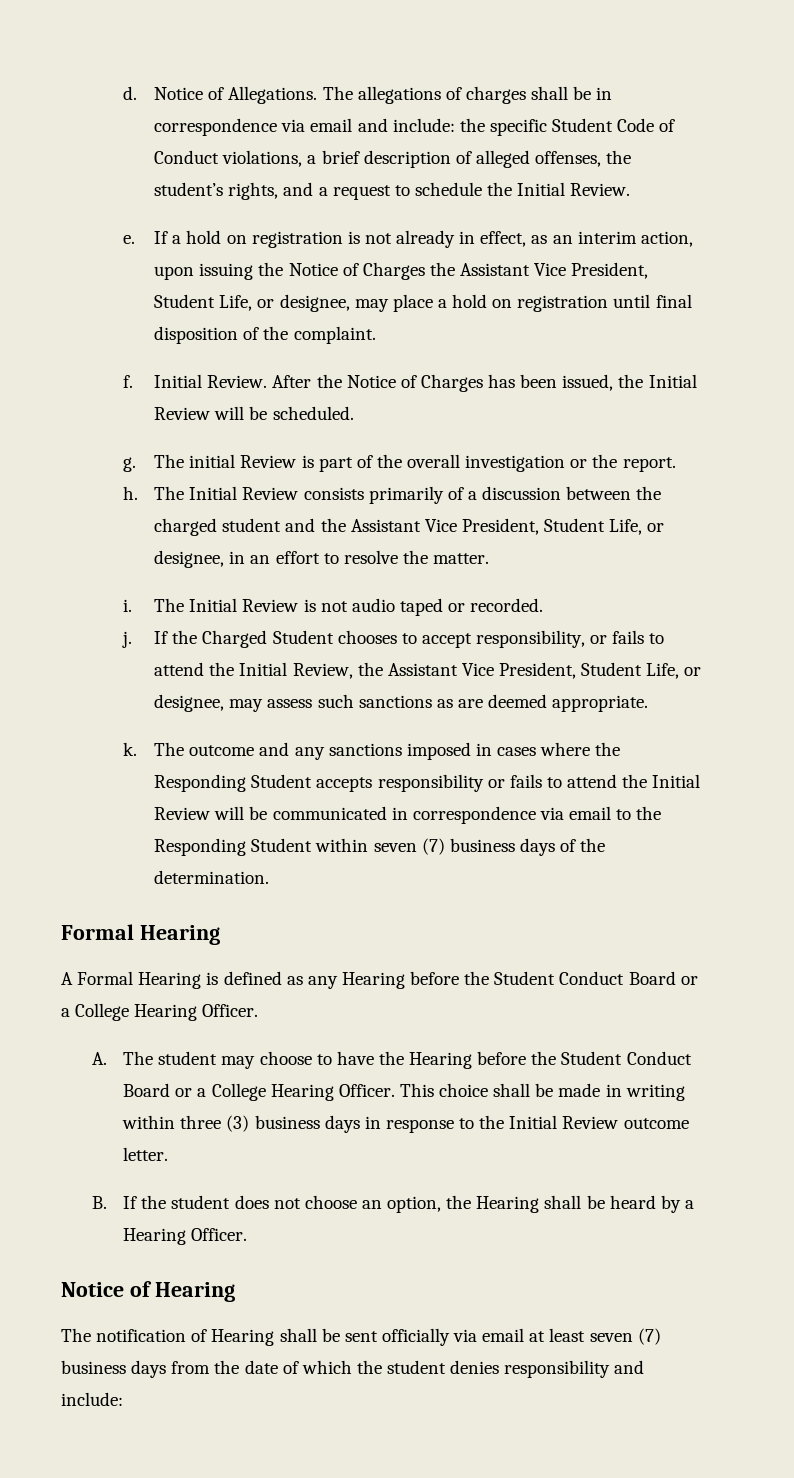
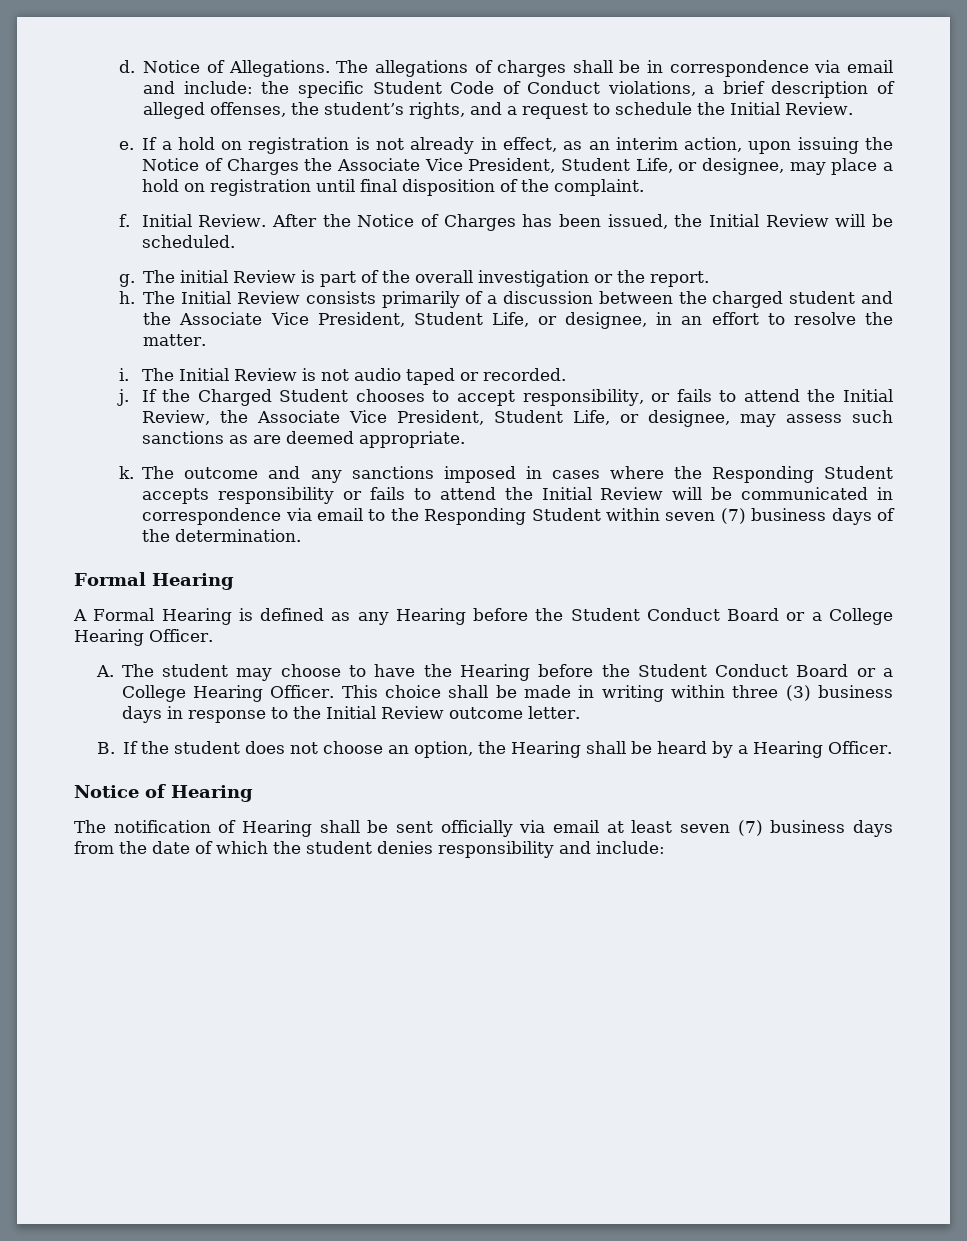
[460,263,531,276] Assistant -> [336,158,420,171] Associate
[350,519,421,532] Assistant -> [179,312,263,325] Associate
[387,663,458,676] Assistant -> [256,410,340,423] Associate

